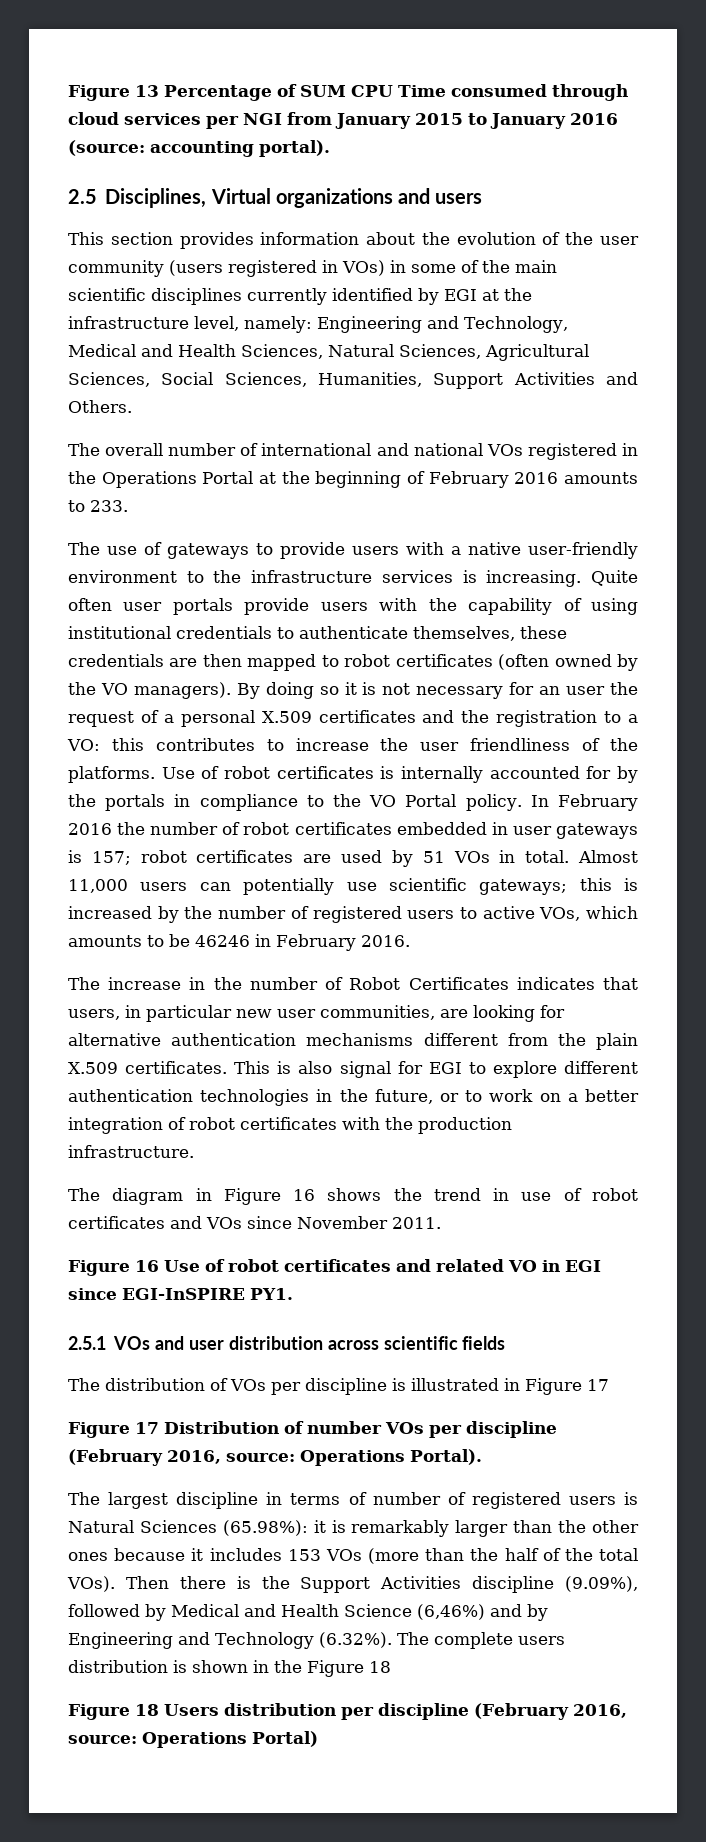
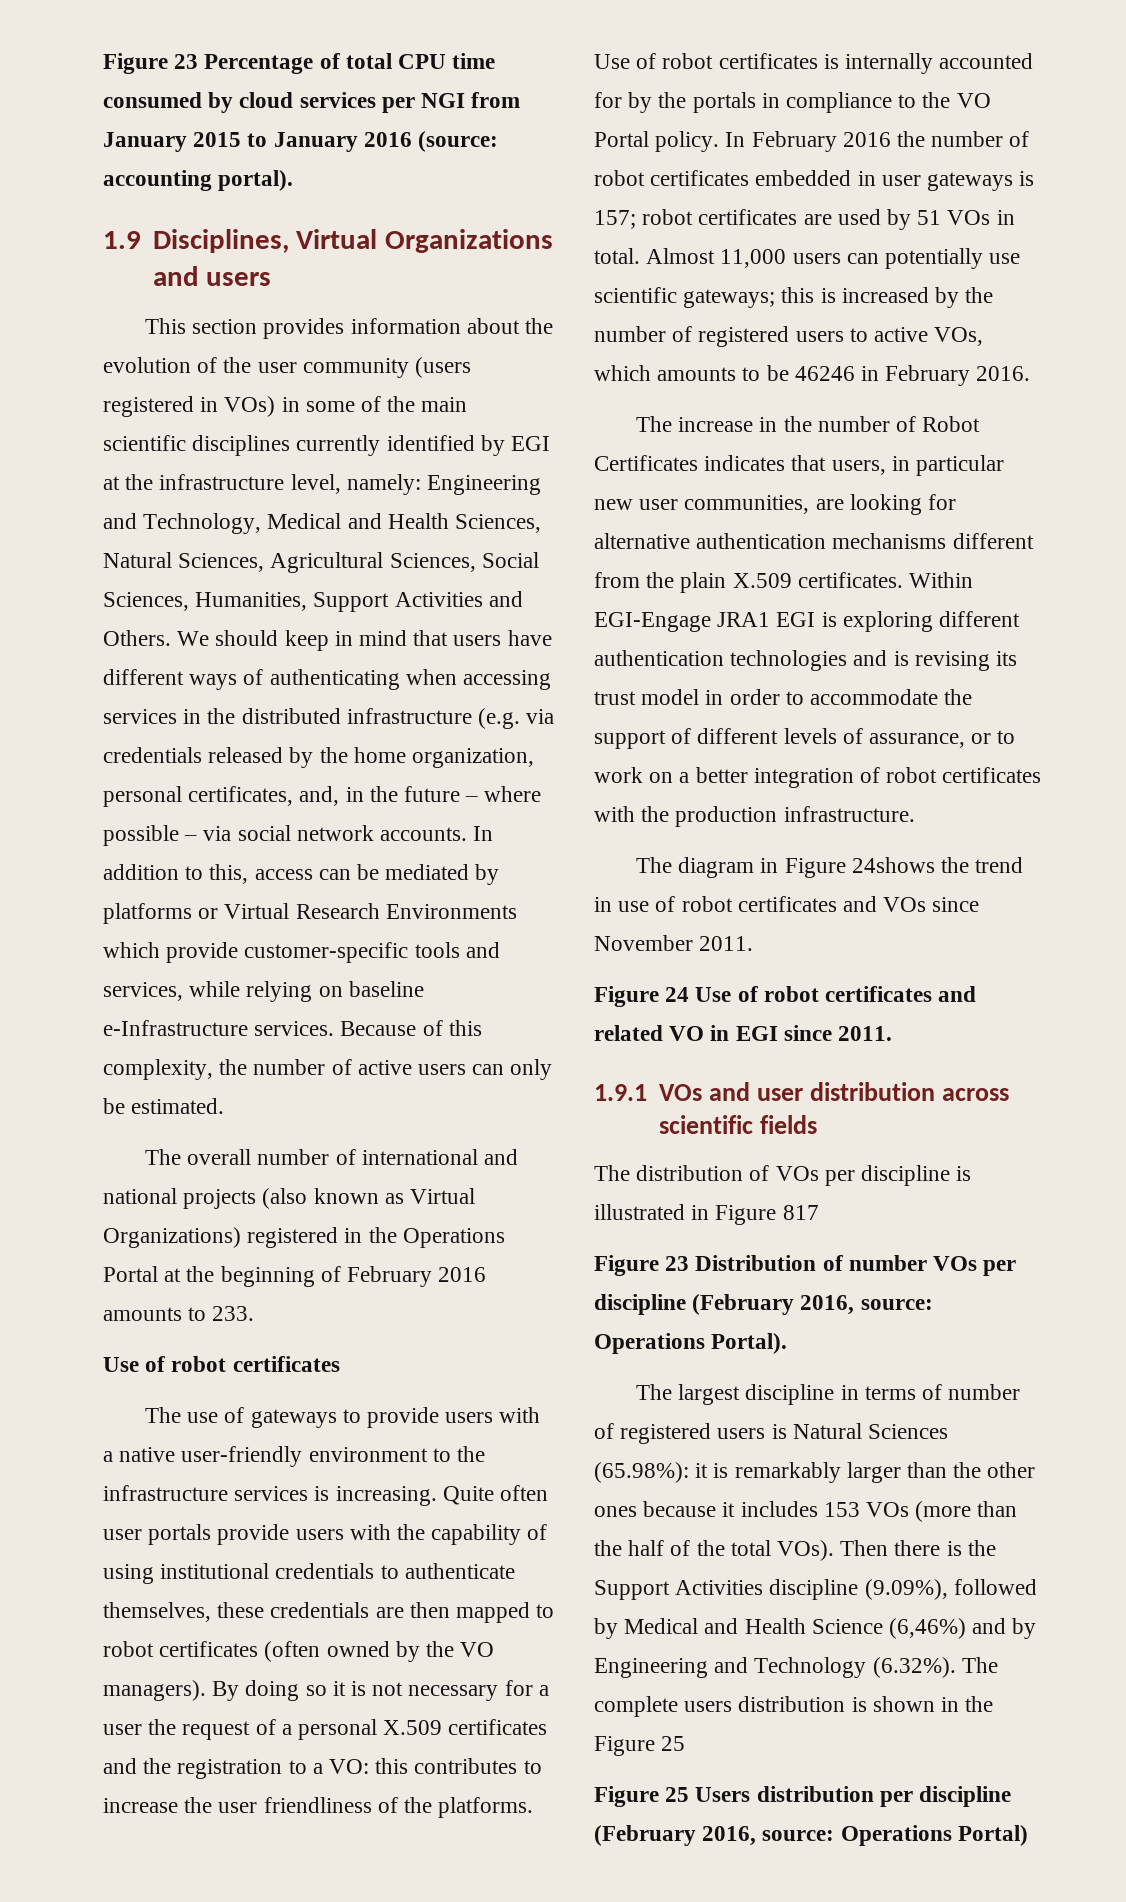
[68,85,159,101] Figure 13 -> [103,53,199,74] Figure 23
[300,84,628,101] SUM CPU Time consumed through -> [345,53,496,69] [103,92,234,113] total CPU time consumed by
[68,189,97,204] 2.5 -> [103,231,141,249] 1.9
[275,188,393,208] organizations -> [385,229,554,253] Organizations
(132, 406) none -> [177,630,552,651] [103,669,552,690] [103,708,555,729] [103,747,535,768] [103,786,542,807] [103,825,494,846] [103,864,500,885] [103,903,517,924] [103,942,500,963] [103,981,424,1002] [103,1020,482,1036] [103,1059,553,1080] [103,1098,225,1114] We should keep in mind that users have different ways of authenticating when accessing services in the distributed infrastructure (e.g. via credentials released by the home organization, personal certificates, and, in the future – where possible – via social network accounts. In addition to this, access can be mediated by platforms or Virtual Research Environments which provide customer-specific tools and services, while relying on baseline e-Infrastructure services. Because of this complexity, the number of active users can only be estimated.
[486,444,523,456] VOs -> [183,1188,476,1209] [103,1227,241,1248] projects (also known as Virtual Organizations)
(128, 506) none -> [103,1356,340,1372] // Use of robot certificates
[539,686,561,695] an -> [538,1685,549,1696] a
[234,1061,639,1078] [68,1089,433,1106] This is also signal for EGI to explore different authentication technologies in the future, -> [909,572,974,588] [594,611,1021,632] [594,650,1018,671] [594,689,973,705] [594,728,966,749] Within EGI-Engage JRA1 EGI is exploring different authentication technologies and is revising its trust model in order to accommodate the support of different levels of assurance,
[293,1188,382,1201] 16 shows -> [851,857,935,873] 24shows
[135,1260,159,1272] 16 -> [665,987,690,1002] 24
[122,1288,293,1300] [68,1336,106,1350] EGI-InSPIRE PY1. // 2.5.1 -> [838,1026,893,1041] [594,1084,647,1101] 2011. // 1.9.1
[587,1379,609,1391] [68,1422,159,1438] 17 // Figure 17 -> [782,1205,819,1220] [594,1255,690,1276] 817 // Figure 23
[369,1661,391,1673] [68,1704,159,1720] 18 // Figure 18 -> [661,1736,686,1751] [594,1786,690,1807] 25 // Figure 25

